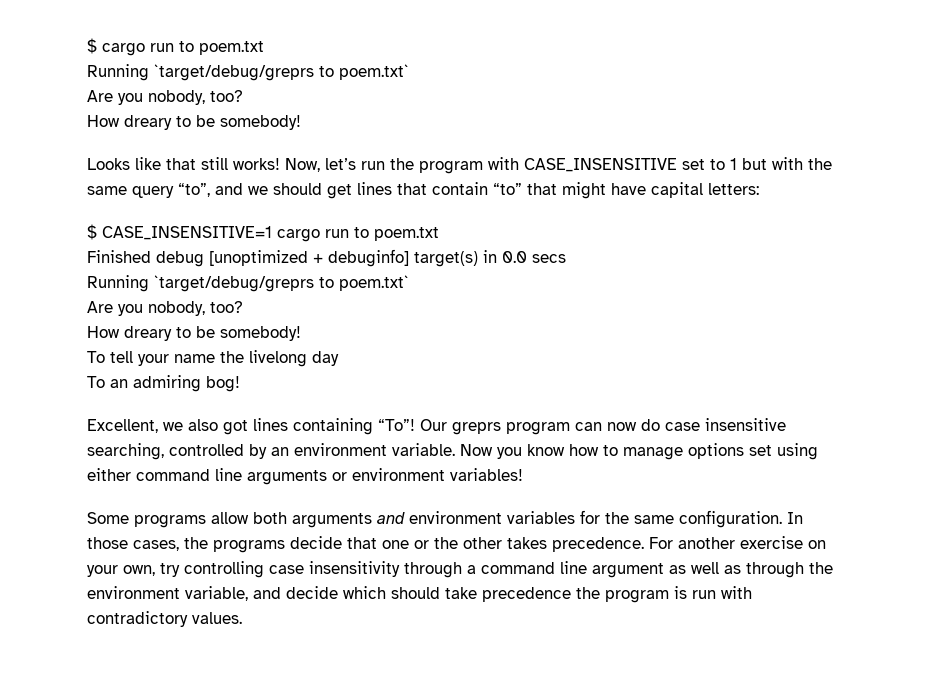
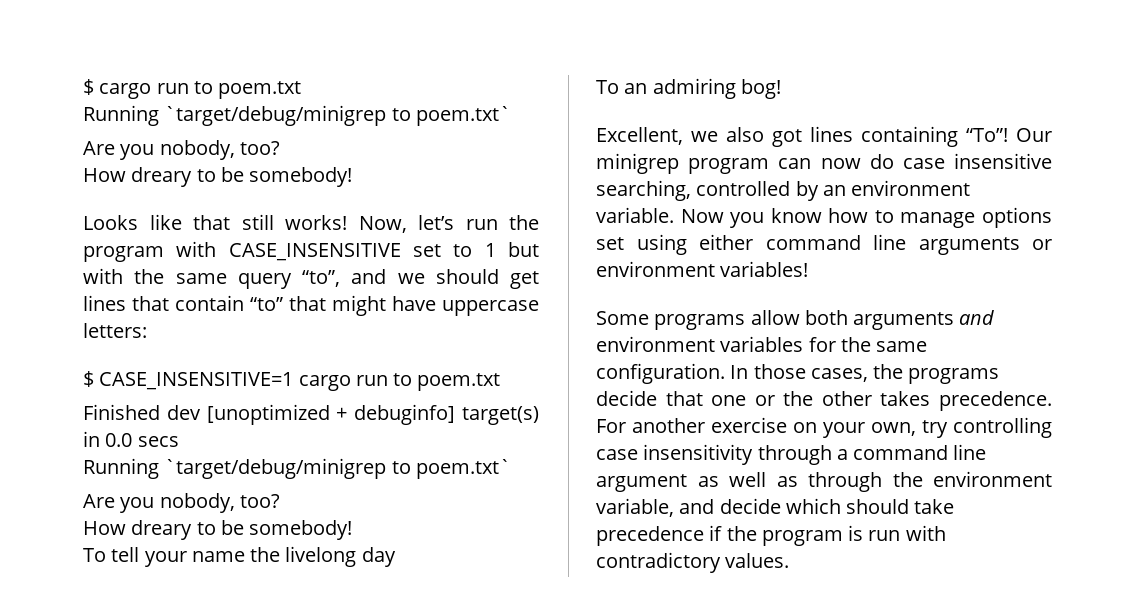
[154,64,314,81] `target/debug/greprs -> [164,105,387,126] `target/debug/minigrep
[651,182,703,198] capital -> [442,300,539,316] uppercase
[156,251,204,267] debug -> [166,405,201,420] dev
[154,275,314,292] `target/debug/greprs -> [164,458,387,479] `target/debug/minigrep
[452,422,501,435] greprs -> [596,153,679,174] minigrep
(571, 594) none -> [709,525,723,541] if

